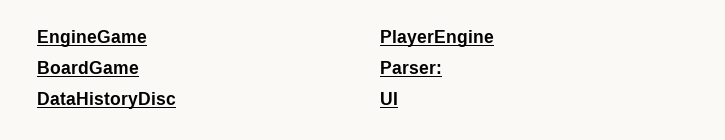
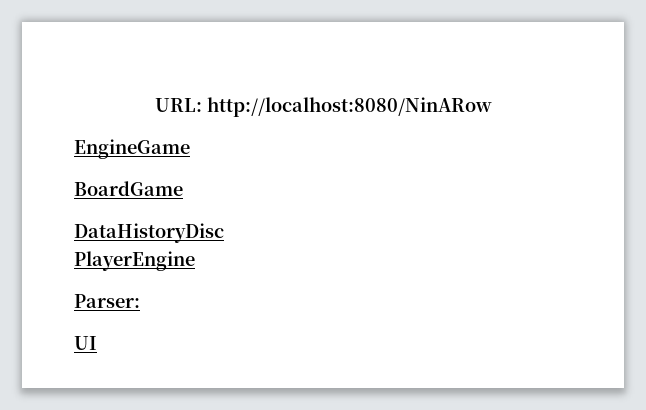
(37, 38) none -> [154,97,492,117] URL: http://localhost:8080/NinARow //

